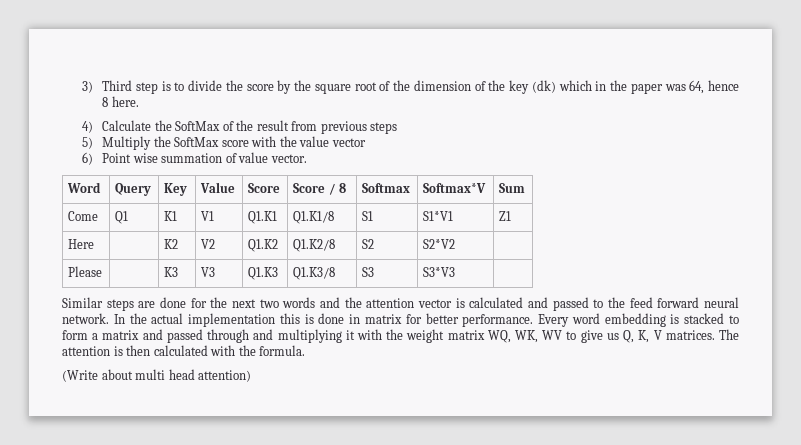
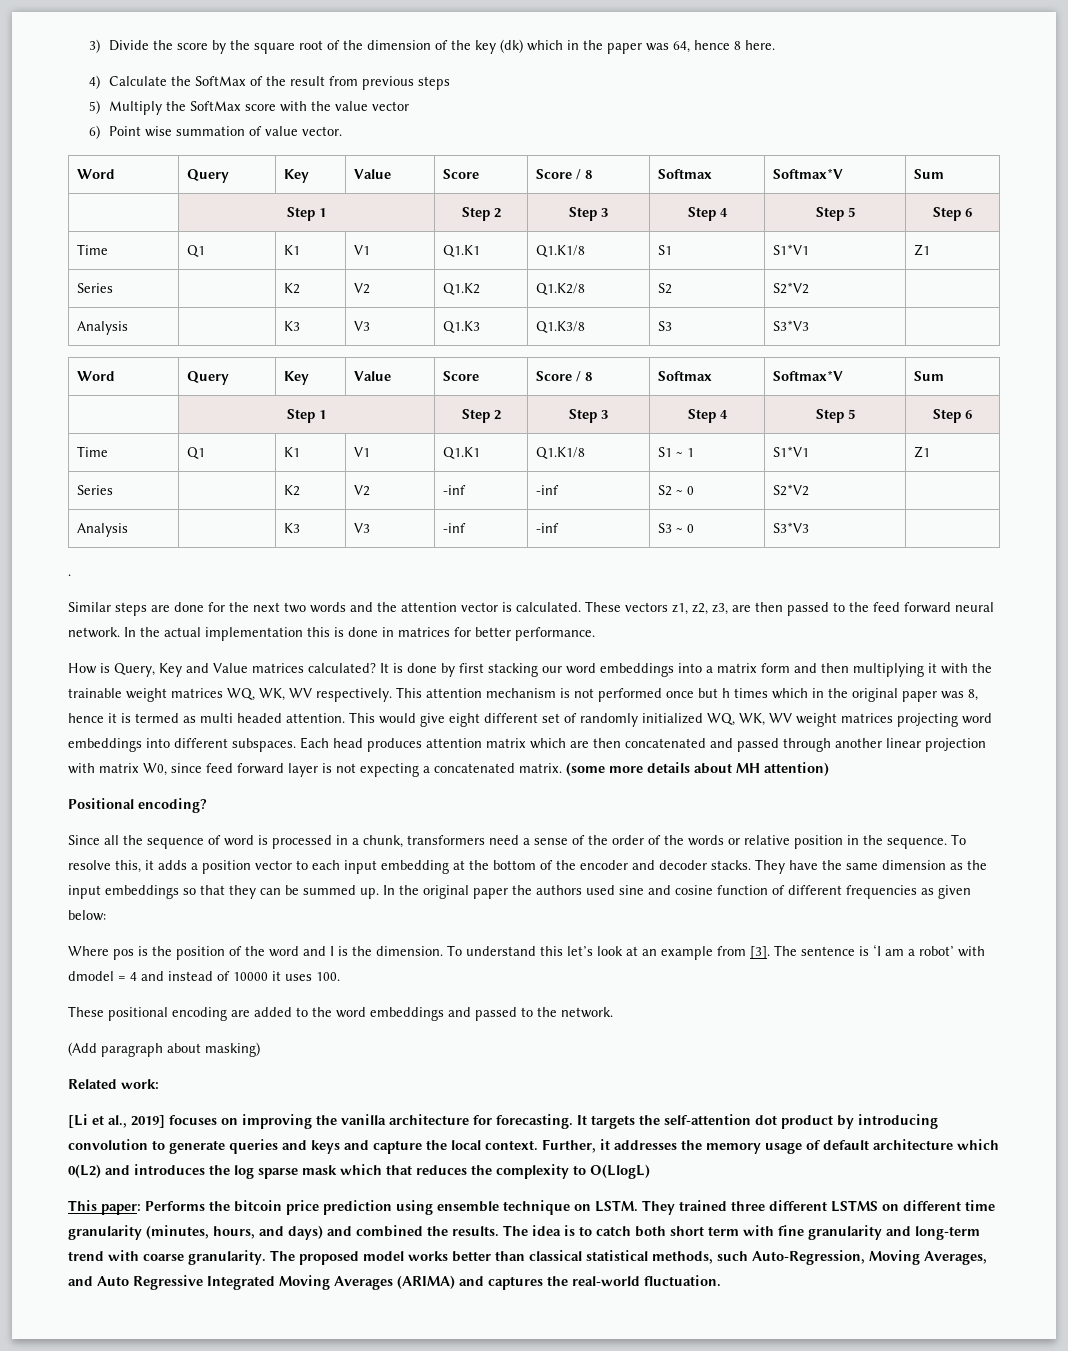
[102,80,223,94] Third step is to divide -> [109,40,150,51] Divide
[68,211,99,221] Come -> [287,207,326,221] [461,207,501,221] [569,207,608,221] [687,207,728,221] [815,207,855,221] [933,207,972,221] [77,244,109,255] | Step 1 | Step 2 | Step 3 | Step 4 | Step 5 | Step 6 // Time
[68,239,95,249] Here -> [77,283,114,293] Series
[68,266,103,277] Please -> [77,321,129,335] Analysis
(456, 272) none -> [77,371,116,381] [187,371,230,385] [284,371,310,385] [354,371,392,381] [443,371,480,381] [536,371,593,382] [658,371,713,381] [773,370,844,381] [914,371,945,381] [287,409,326,423] [461,409,501,423] [569,409,608,423] [687,409,728,423] [815,409,855,423] [933,409,972,423] [77,446,109,457] [187,447,206,459] [284,447,301,457] [354,447,371,457] [443,447,481,459] [536,447,586,459] [658,447,695,457] [773,446,810,457] [914,446,931,458] [77,485,114,495] [284,485,301,496] [354,485,371,496] [443,485,467,495] [536,485,560,495] [658,485,695,496] [773,484,810,496] [77,523,129,537] [284,523,301,533] [354,523,371,533] [443,523,467,533] [536,523,560,533] [658,523,695,533] [773,522,810,533] [68,574,71,576] // Word | Query | Key | Value | Score | Score / 8 | Softmax | Softmax*V | Sum // | Step 1 | Step 2 | Step 3 | Step 4 | Step 5 | Step 6 // Time | Q1 | K1 | V1 | Q1.K1 | Q1.K1/8 | S1 ~ 1 | S1*V1 | Z1 // Series | | K2 | V2 | -inf | -inf | S2 ~ 0 | S2*V2 | // Analysis | | K3 | V3 | -inf | -inf | S3 ~ 0 | S3*V3 | // .
[469,297,548,308] calculated and -> [516,601,783,615] calculated. These vectors z1, z2, z3, are then
[364,314,402,324] matrix -> [398,627,450,637] matrices
[538,313,740,327] [62,329,740,343] [62,345,306,356] [62,369,252,382] Every word embedding is stacked to form a matrix and passed through and multiplying it with the weight matrix WQ, WK, WV to give us Q, K, V matrices. The attention is then calculated with the formula. // (Write about multi head attention) -> [68,663,992,677] [68,687,978,702] [68,712,992,727] [68,737,986,752] [68,762,829,777] [68,798,207,813] [68,834,966,849] [68,859,987,874] [68,885,971,899] [68,910,106,921] [68,944,985,960] [68,971,340,981] [68,1006,613,1021] [68,1042,260,1057] [68,1079,159,1089] [68,1114,938,1129] [68,1139,999,1154] [68,1164,650,1179] [68,1200,995,1215] [68,1225,980,1240] [68,1250,987,1265] [68,1275,721,1290] // How is Query, Key and Value matrices calculated? It is done by first stacking our word embeddings into a matrix form and then multiplying it with the trainable weight matrices WQ, WK, WV respectively. This attention mechanism is not performed once but h times which in the original paper was 8, hence it is termed as multi headed attention. This would give eight different set of randomly initialized WQ, WK, WV weight matrices projecting word embeddings into different subspaces. Each head produces attention matrix which are then concatenated and passed through another linear projection with matrix W0, since feed forward layer is not expecting a concatenated matrix. (some more details about MH attention) // Positional encoding? // Since all the sequence of word is processed in a chunk, transformers need a sense of the order of the words or relative position in the sequence. To resolve this, it adds a position vector to each input embedding at the bottom of the encoder and decoder stacks. They have the same dimension as the input embeddings so that they can be summed up. In the original paper the authors used sine and cosine function of different frequencies as given below: // Where pos is the position of the word and I is the dimension. To understand this let’s look at an example from [3]. The sentence is ‘I am a robot’ with dmodel = 4 and instead of 10000 it uses 100. // These positional encoding are added to the word embeddings and passed to the network. // (Add paragraph about masking) // Related work: // [Li et al., 2019] focuses on improving the vanilla architecture for forecasting. It targets the self-attention dot product by introducing convolution to generate queries and keys and capture the local context. Further, it addresses the memory usage of default architecture which 0(L2) and introduces the log sparse mask which that reduces the complexity to O(LlogL) // This paper: Performs the bitcoin price prediction using ensemble technique on LSTM. They trained three different LSTMS on different time granularity (minutes, hours, and days) and combined the results. The idea is to catch both short term with fine granularity and long-term trend with coarse granularity. The proposed model works better than classical statistical methods, such Auto-Regression, Moving Averages, and Auto Regressive Integrated Moving Averages (ARIMA) and captures the real-world fluctuation.

